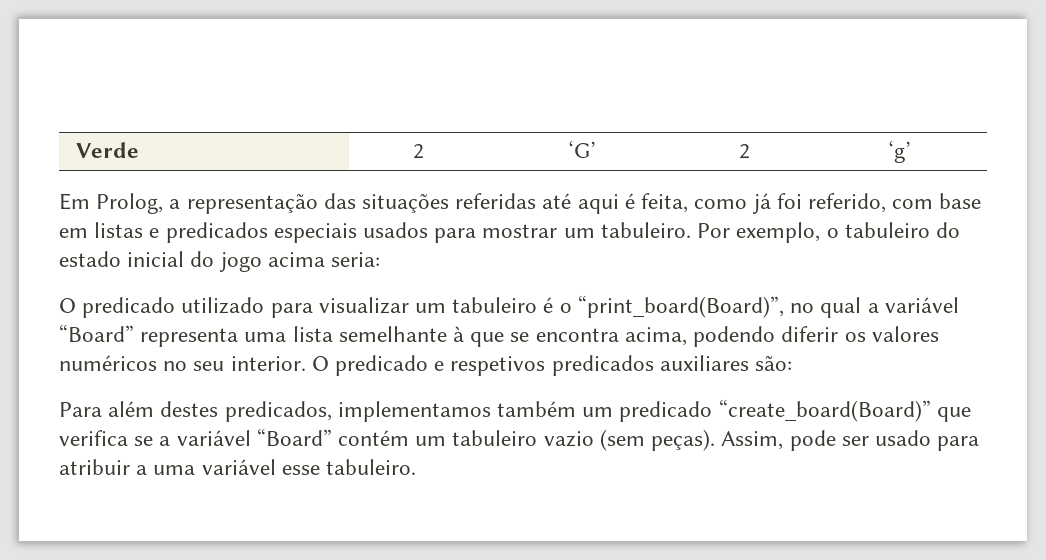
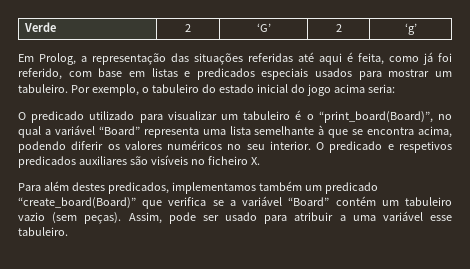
[755,355,793,371] são: -> [129,155,260,165] são visíveis no ficheiro X.

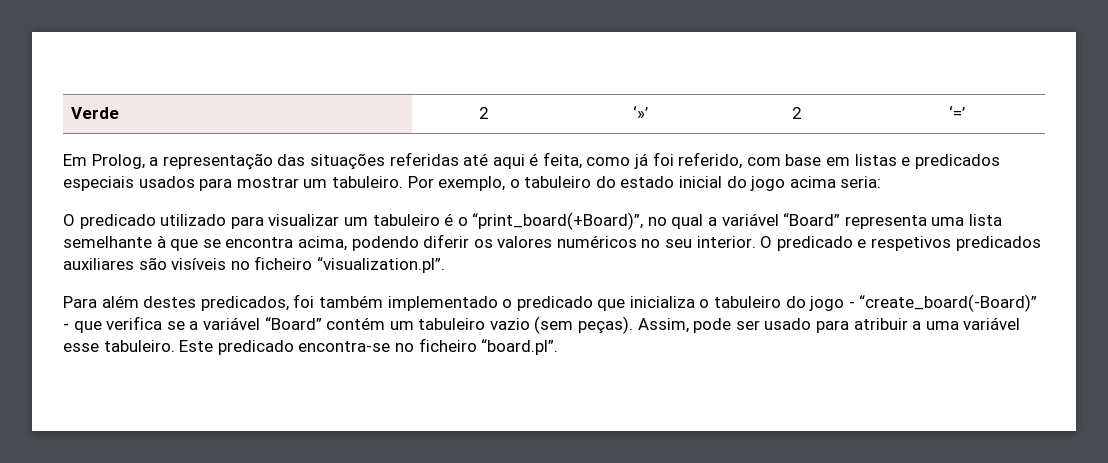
[256,23,271,32] [335,24,342,32] [404,23,417,35] ‘G’ | 2 | ‘g’ -> [633,106,648,119] [792,107,802,119] [948,106,965,119] ‘»’ | 2 | ‘=’
[318,111,433,123] “print_board(Board)”, -> [472,212,644,230] “print_board(+Board)”,
[250,157,260,165] X. -> [316,257,445,273] “visualization.pl”.
[171,181,378,194] [18,197,136,209] implementamos também um predicado “create_board(Board)” -> [293,294,1038,312] [63,323,69,330] foi também implementado o predicado que inicializa o tabuleiro do jogo - “create_board(-Board)” -
(68, 231) none -> [179,338,559,355] Este predicado encontra-se no ficheiro “board.pl”.

